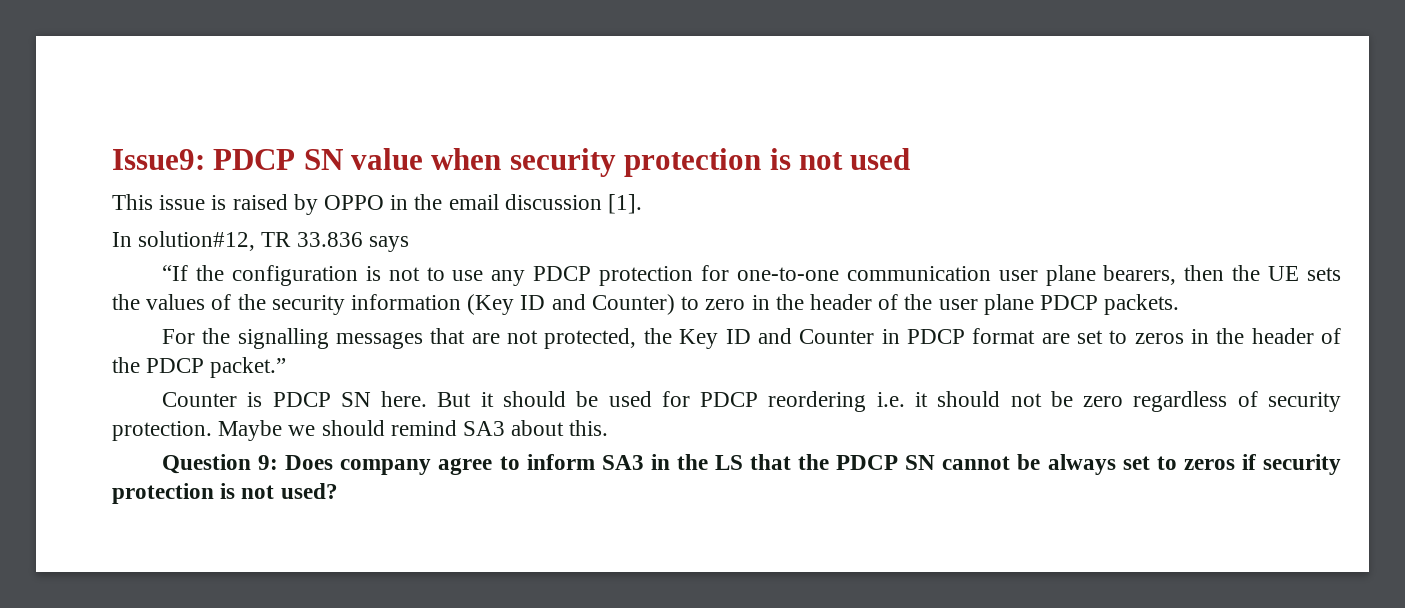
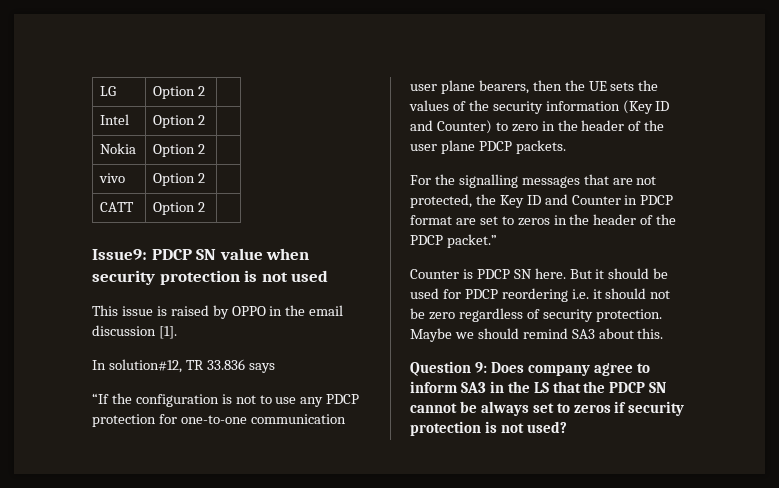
(112, 159) none -> [100,86,117,96] [153,86,206,99] [100,114,130,125] [153,115,206,128] [100,143,137,154] [153,144,206,157] [99,173,126,183] [153,173,206,186] [100,202,135,212] [153,202,206,215] LG | Option 2 | // Intel | Option 2 | // Nokia | Option 2 | // vivo | Option 2 | // CATT | Option 2 | //

